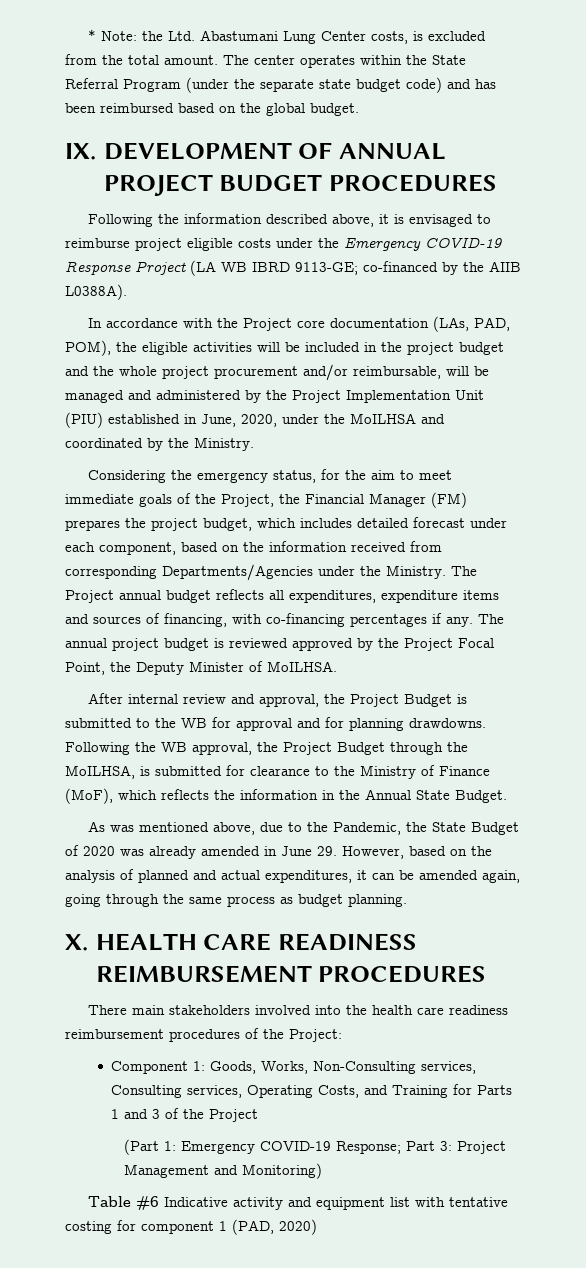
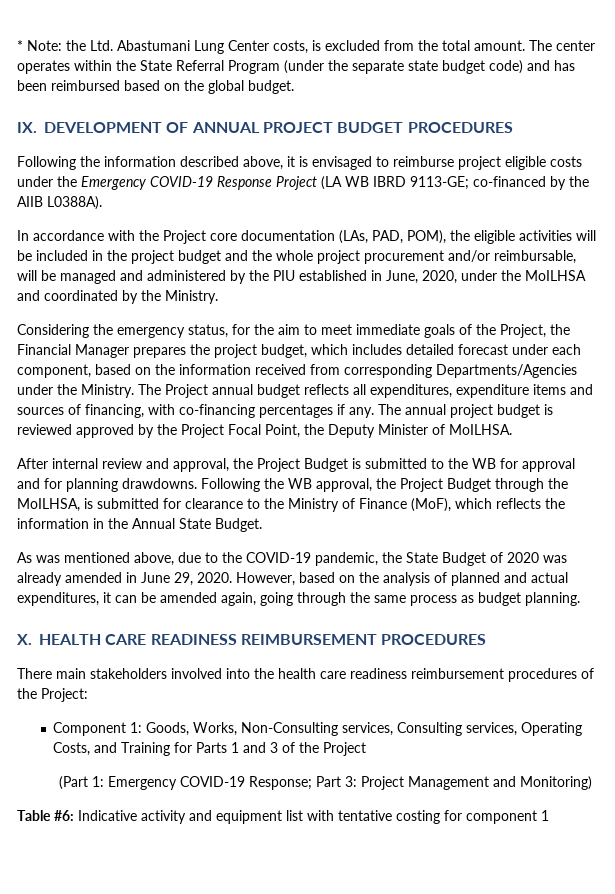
[292,390,484,403] [65,412,103,428] Project Implementation Unit (PIU) -> [273,270,295,281] PIU
[431,492,467,508] (FM) -> (129, 351) none
[332,822,401,835] Pandemic, -> [246,552,378,566] COVID-19 pandemic,
[317,846,337,856] 29. -> [174,572,232,586] 29, 2020.
[135,1196,159,1210] #6 -> [54,810,74,821] #6:
[232,1219,317,1235] (PAD, 2020) -> (549, 815) none

